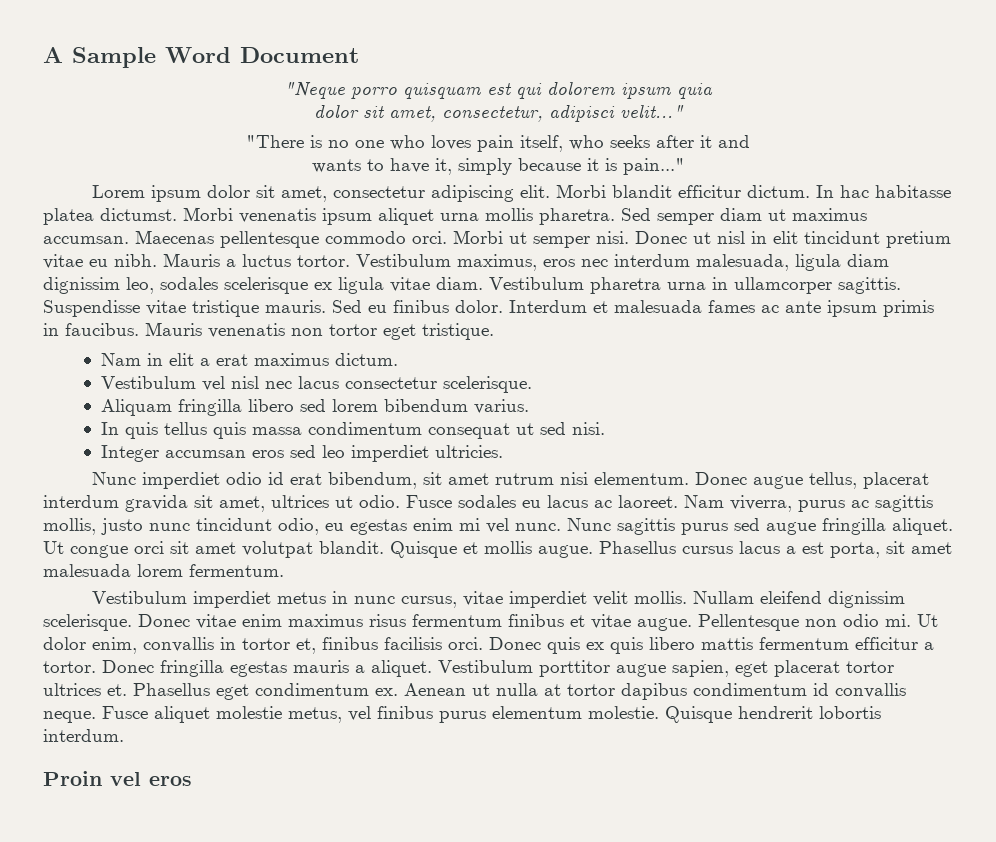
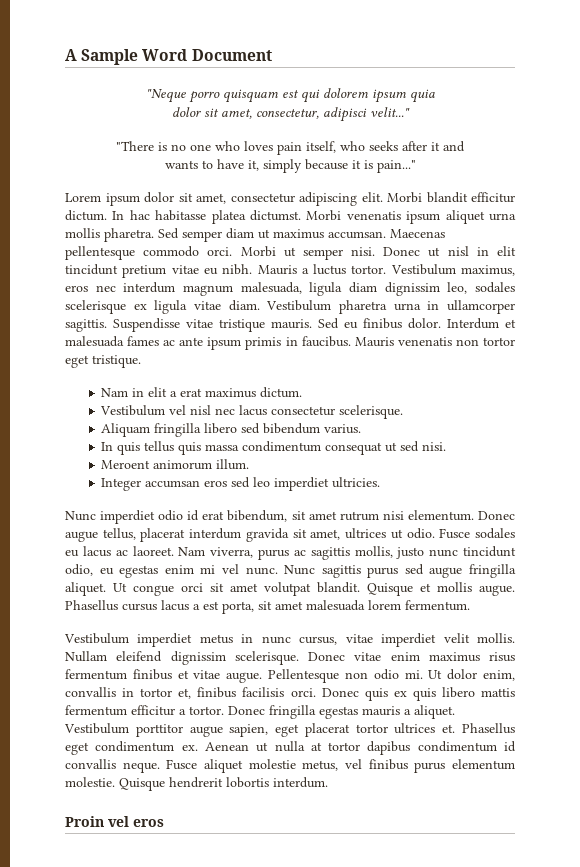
(690, 260) none -> [183,285,233,296] magnum
[332,399,379,412] lorem -> (261, 428) none
(606, 428) none -> [101,459,250,470] // Meroent animorum illum.

